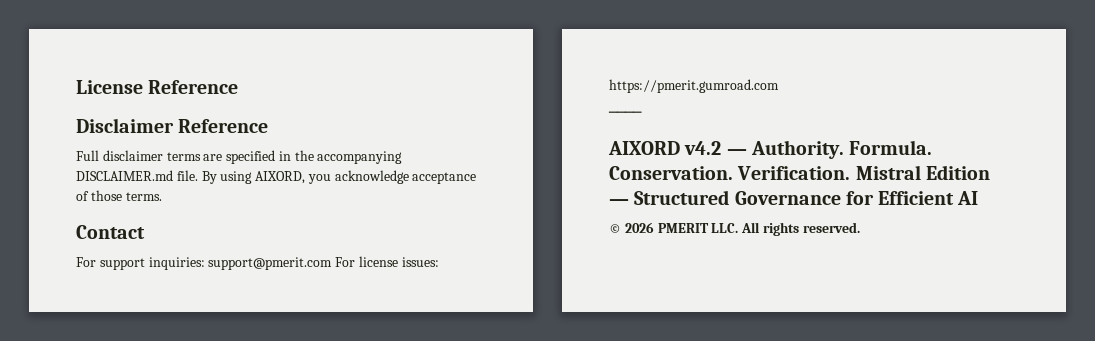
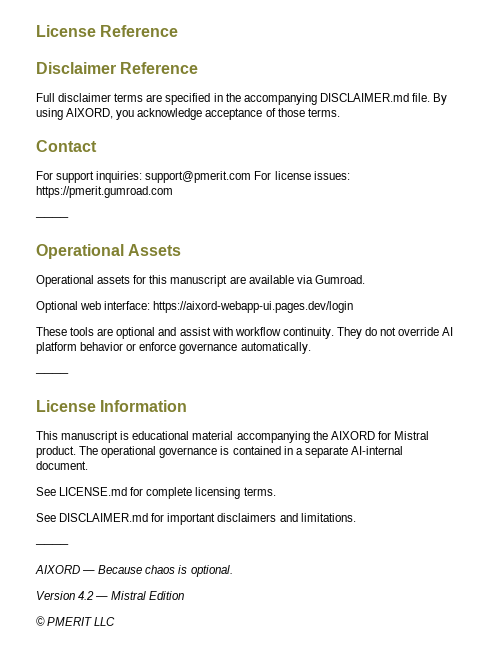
[608,140,933,159] [609,165,990,180] [609,190,979,205] [609,222,860,236] AIXORD v4.2 — Authority. Formula. Conservation. Verification. Mistral Edition — Structured Governance for Efficient AI // © 2026 PMERIT LLC. All rights reserved. -> [36,244,182,259] [36,275,365,287] [36,301,354,313] [36,327,454,339] [36,342,311,354] [35,373,69,377] [36,400,188,412] [36,431,429,443] [36,446,403,458] [36,461,88,470] [36,487,276,499] [36,513,356,525] [35,544,69,548] [35,565,233,577] [36,591,185,600] [36,616,116,626] Operational Assets // Operational assets for this manuscript are available via Gumroad. // Optional web interface: https://aixord-webapp-ui.pages.dev/login // These tools are optional and assist with workflow continuity. They do not override AI platform behavior or enforce governance automatically. // ──── // License Information // This manuscript is educational material accompanying the AIXORD for Mistral product. The operational governance is contained in a separate AI-internal document. // See LICENSE.md for complete licensing terms. // See DISCLAIMER.md for important disclaimers and limitations. // ──── // AIXORD — Because chaos is optional. // Version 4.2 — Mistral Edition // © PMERIT LLC

